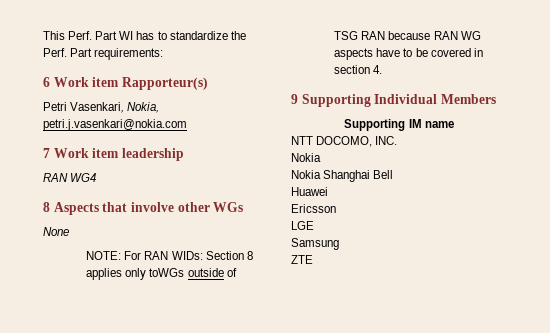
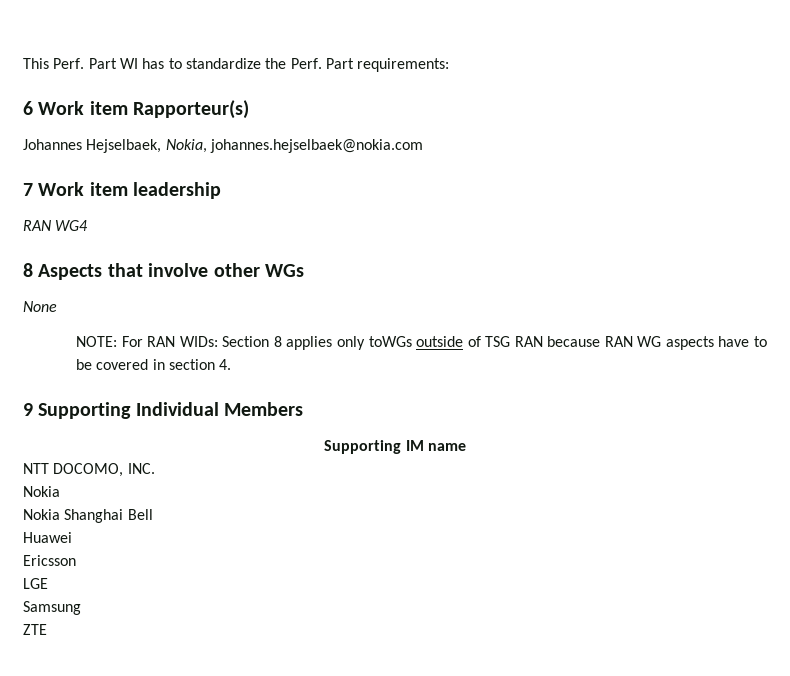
[43,102,160,113] [43,119,187,131] Petri Vasenkari, Nokia, petri.j.vasenkari@nokia.com -> [23,139,423,153] Johannes Hejselbaek, Nokia, johannes.hejselbaek@nokia.com

